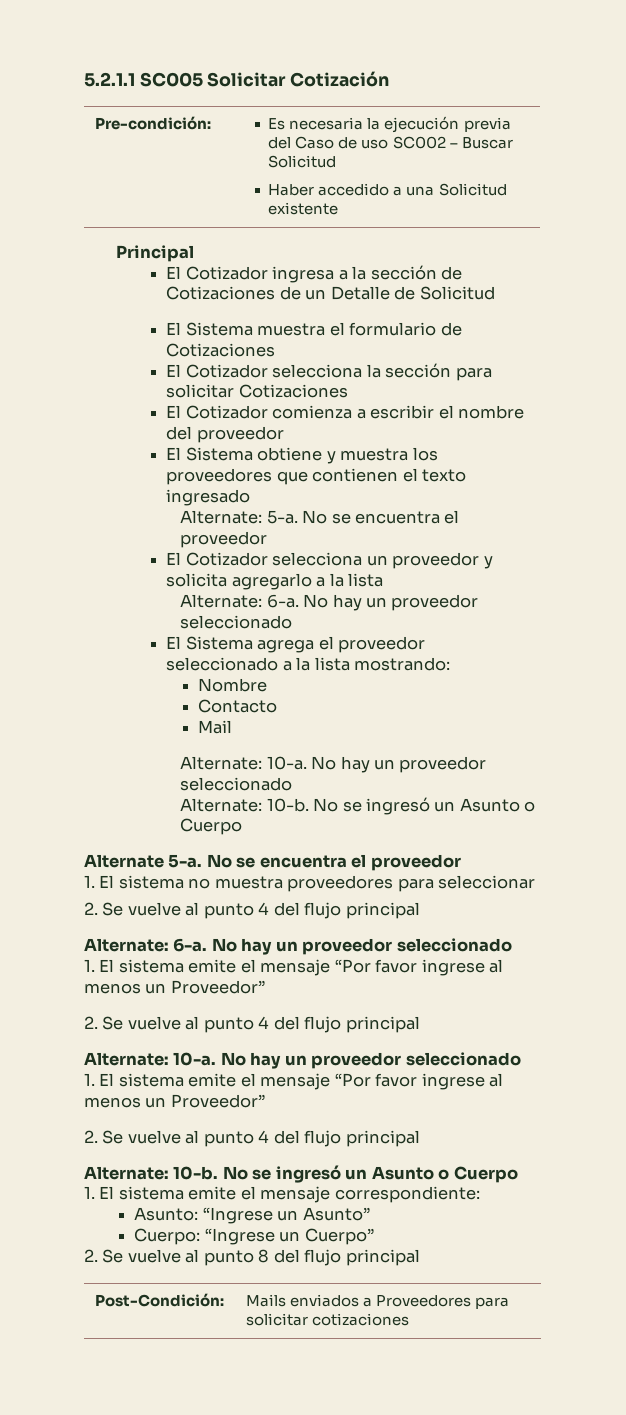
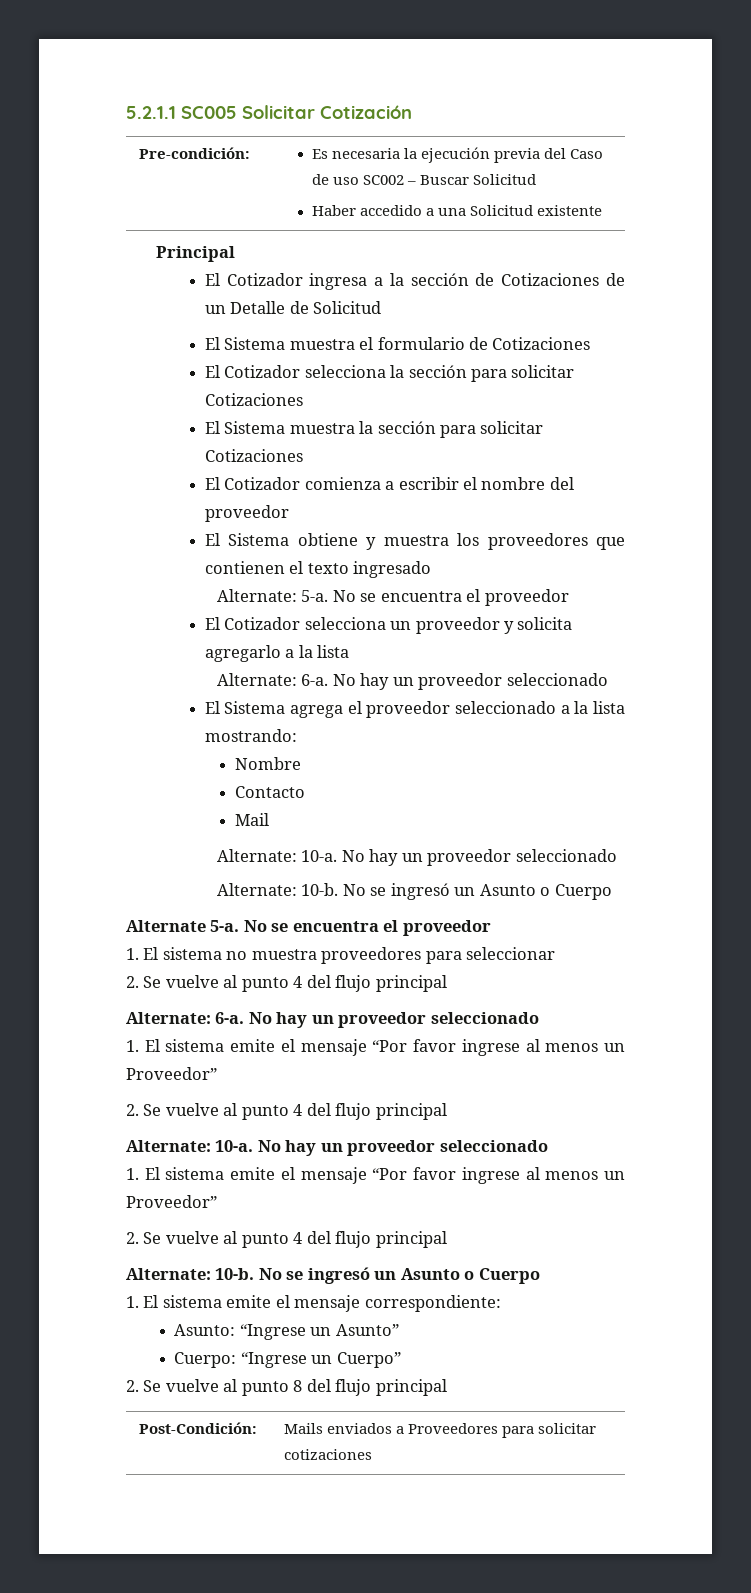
(348, 391) none -> [204,421,544,438] [204,449,303,462] // El Sistema muestra la sección para solicitar Cotizaciones

